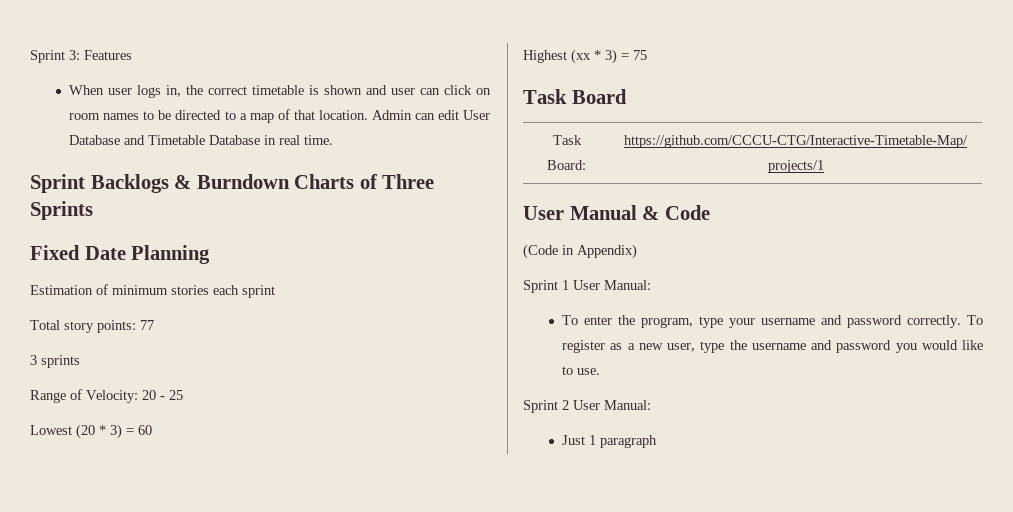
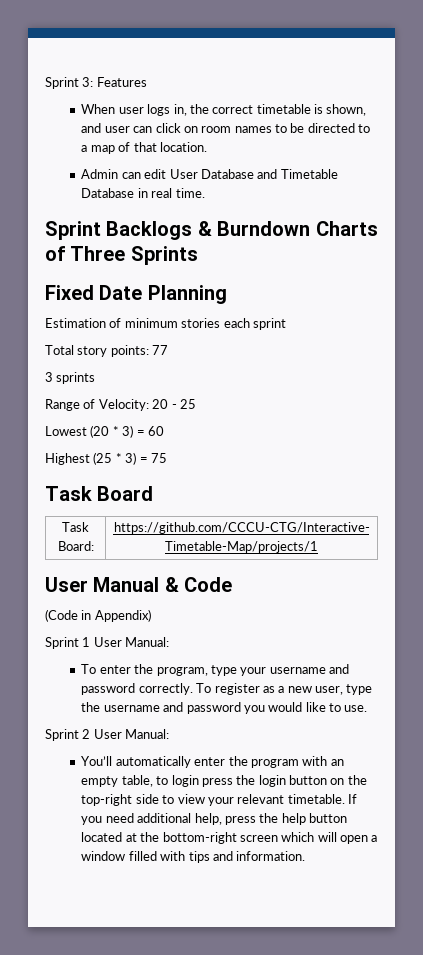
[324,85,363,95] shown -> [326,104,367,116] shown,
(368, 115) none -> (207, 147) //
[571,49,591,64] (xx -> [93,452,113,465] (25
[562,435,658,448] Just 1 paragraph -> [81,756,344,768] [81,775,367,787] [81,794,358,806] [81,813,348,825] [81,832,378,844] [81,851,306,863] You’ll automatically enter the program with an empty table, to login press the login button on the top-right side to view your relevant timetable. If you need additional help, press the help button located at the bottom-right screen which will open a window filled with tips and information.

